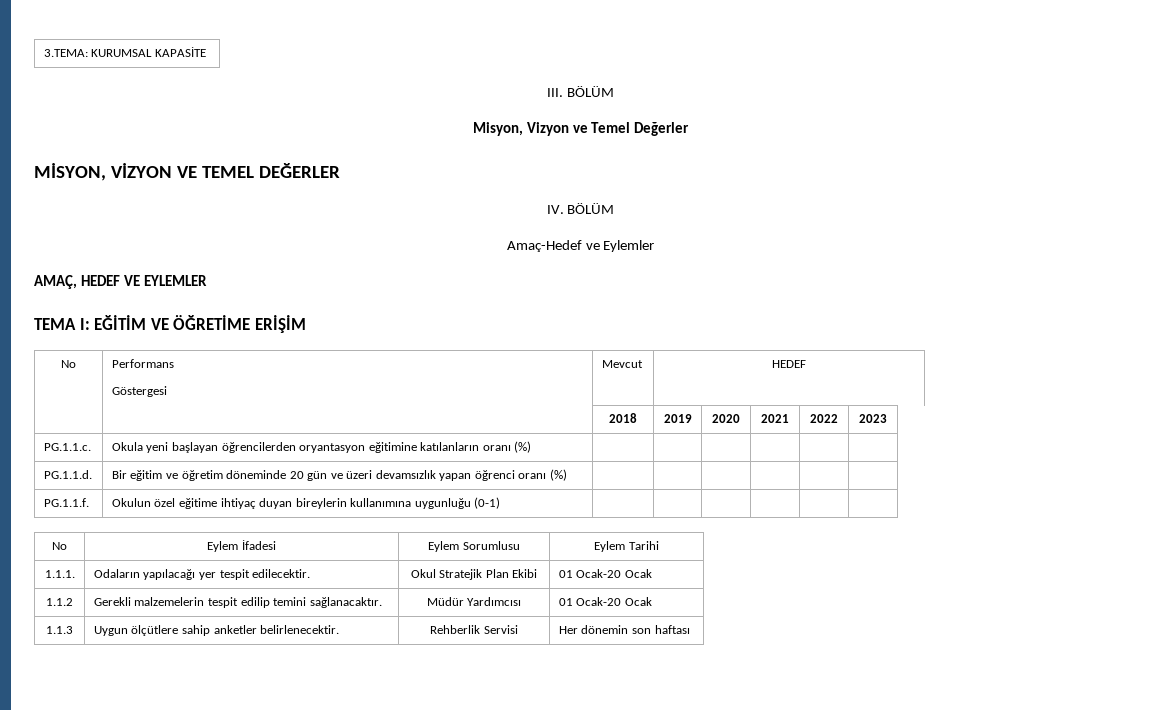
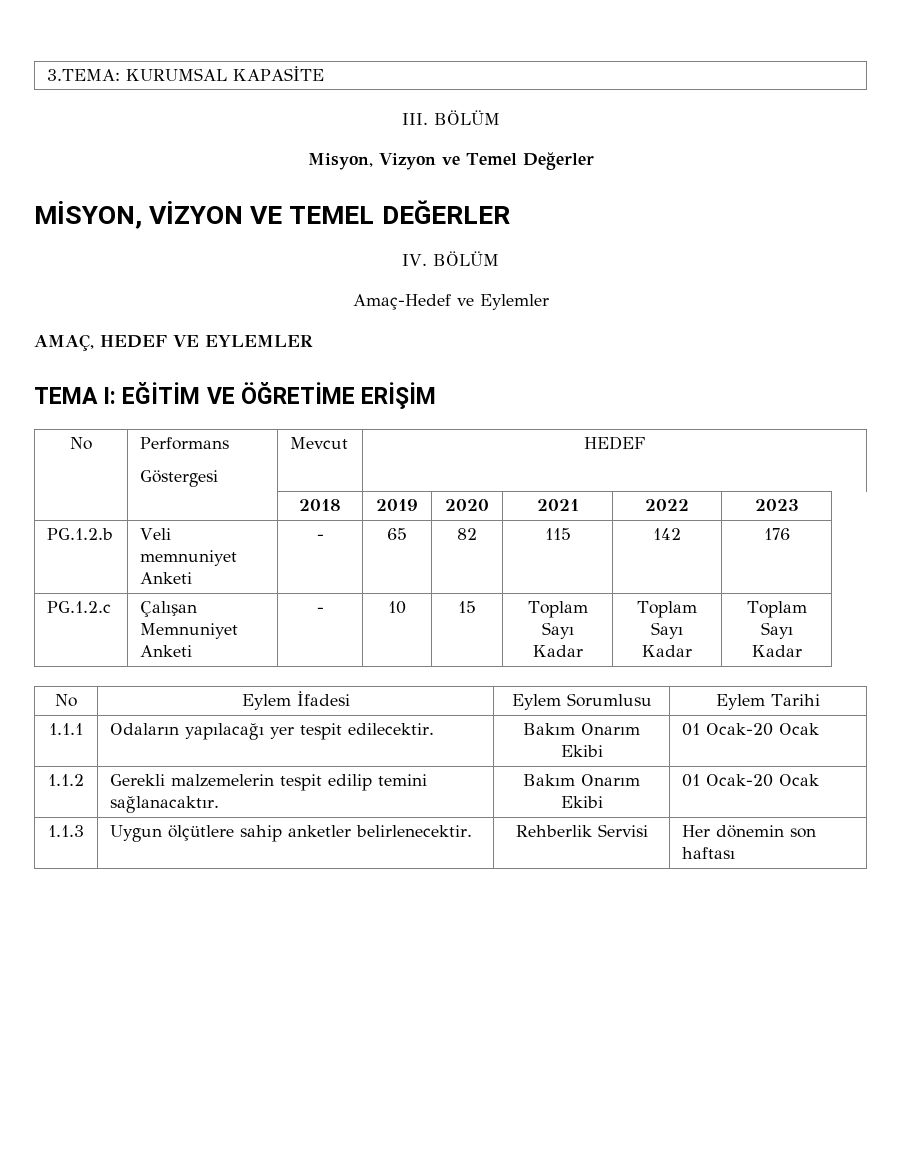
[43,443,91,451] [111,441,532,453] [43,470,92,479] [111,469,567,481] [43,498,89,507] [111,497,501,509] PG.1.1.c. | Okula yeni başlayan öğrencilerden oryantasyon eğitimine katılanların oranı (%) | | | | | | // PG.1.1.d. | Bir eğitim ve öğretim döneminde 20 gün ve üzeri devamsızlık yapan öğrenci oranı (%) | | | | | | // PG.1.1.f. | Okulun özel eğitime ihtiyaç duyan bireylerin kullanımına uygunluğu (0-1) | | | | | | -> [47,528,114,540] [140,528,172,540] [140,550,238,566] [140,572,193,584] [316,534,324,540] [387,528,407,540] [457,528,477,540] [544,528,571,540] [653,528,681,540] [763,528,790,540] [47,601,112,613] [140,601,198,617] [140,623,239,639] [140,645,193,657] [316,607,324,613] [388,601,406,614] [458,601,476,613] [527,601,588,618] [541,622,574,639] [532,645,583,657] [637,601,698,618] [651,622,683,639] [642,645,692,657] [746,601,807,618] [760,622,793,639] [751,645,802,657] PG.1.2.b | Veli memnuniyet Anketi | - | 65 | 82 | 115 | 142 | 176 // PG.1.2.c | Çalışan Memnuniyet Anketi | - | 10 | 15 | Toplam Sayı Kadar | Toplam Sayı Kadar | Toplam Sayı Kadar
[44,570,75,578] 1.1.1. -> [49,723,83,735] 1.1.1
[410,569,509,580] Okul Stratejik Plan -> [523,723,640,735] Bakım Onarım
[426,597,522,606] Müdür Yardımcısı -> [523,774,640,786] [560,796,603,808] Bakım Onarım Ekibi

